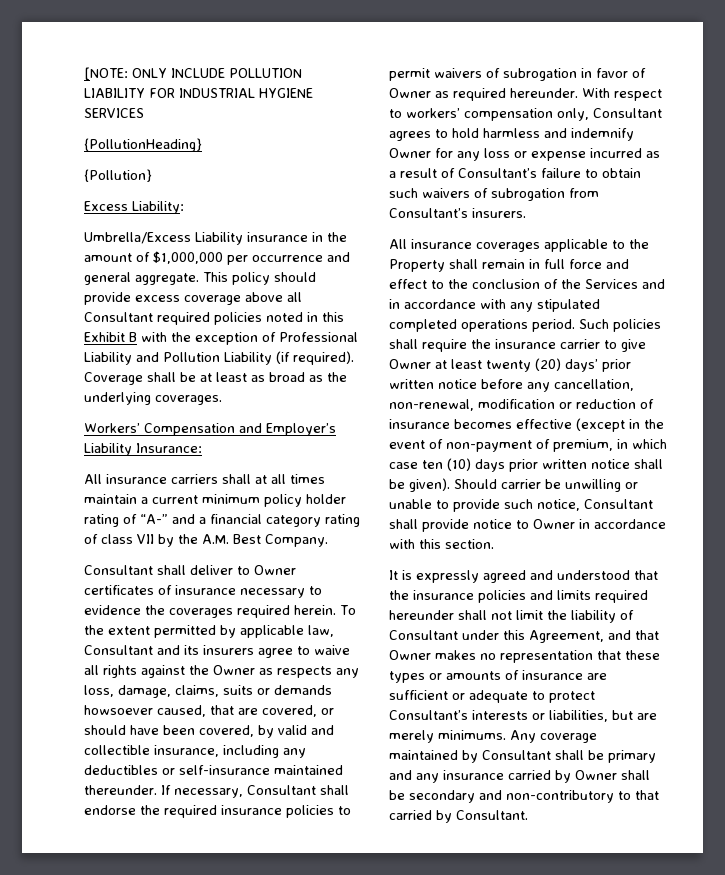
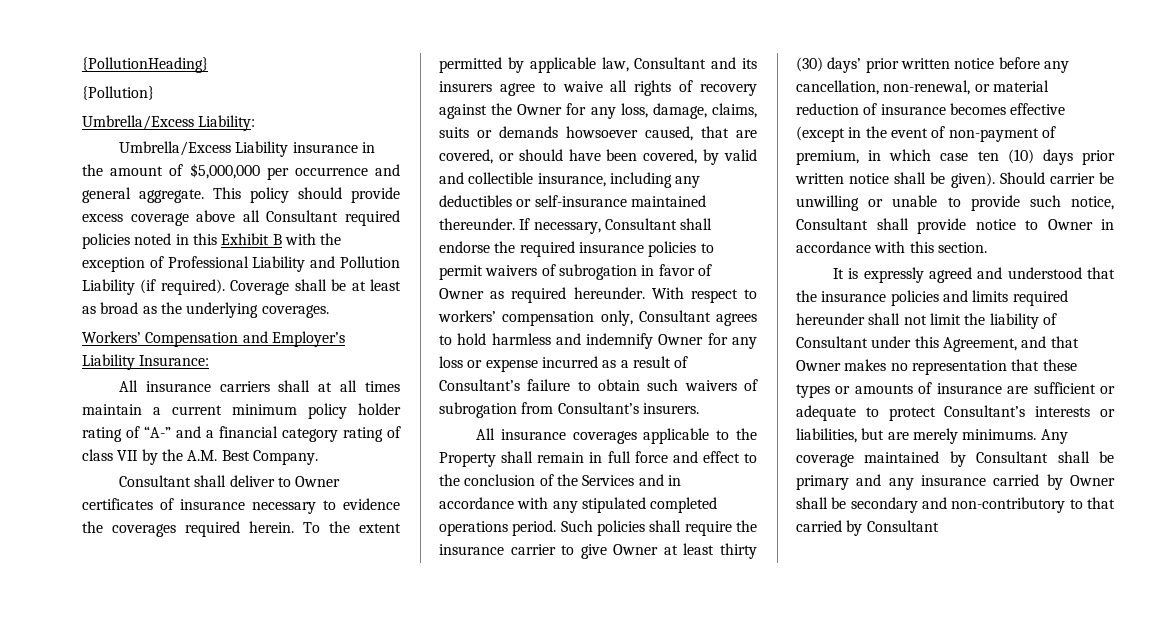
[84,67,302,80] [84,88,313,98] [84,108,144,118] [NOTE: ONLY INCLUDE POLLUTION LIABILITY FOR INDUSTRIAL HYGIENE SERVICES // -> (82, 65) none
[84,201,128,211] Excess -> [82,115,194,130] Umbrella/Excess
[153,251,223,264] $1,000,000 -> [189,163,260,179] $5,000,000
(137, 671) none -> [679,80,757,96] of recovery
[259,666,332,678] as respects -> [566,103,587,115] for
[486,358,561,372] twenty (20) -> [720,543,757,559] [796,57,823,72] thirty (30)
[478,399,572,409] modification or -> [974,80,1049,92] or material
[456,810,528,820] Consultant. -> [866,520,939,532] Consultant

